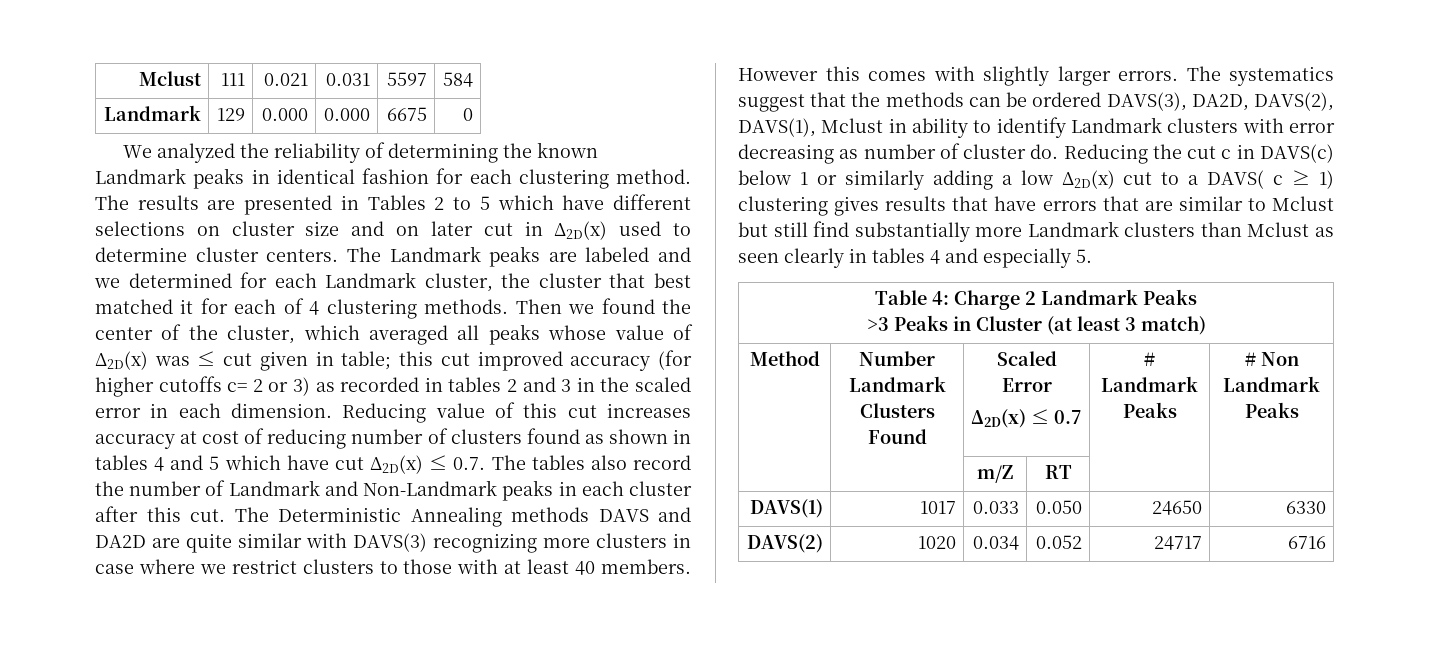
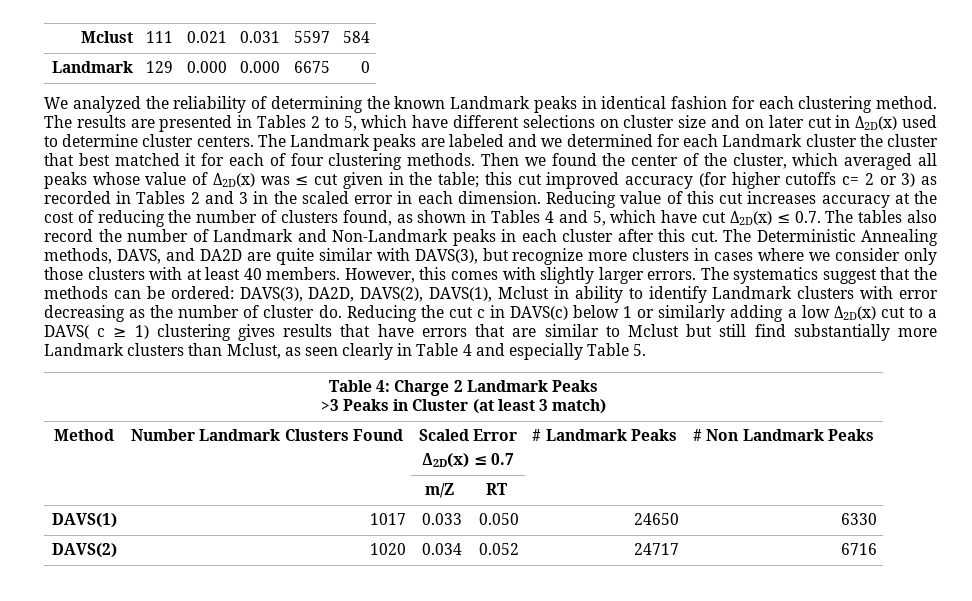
[479,196,490,210] 5 -> [343,116,357,131] 5,
[424,273,493,292] cluster, -> [805,134,857,147] cluster
[309,301,320,315] 4 -> [290,153,324,166] four
(334, 358) none -> [409,172,433,185] the
[448,377,502,392] tables -> [136,191,186,204] Tables
(198, 437) none -> [913,191,937,204] the
(347, 439) none -> [168,210,192,223] the
[526,428,580,444] found -> [342,210,392,226] found,
[95,455,220,471] tables 4 and 5 -> [491,210,606,226] Tables 4 and 5,
[511,507,649,522] methods DAVS -> [44,248,161,264] methods, DAVS,
[353,533,537,553] DAVS(3) recognizing -> [414,248,584,265] DAVS(3), but recognize
[95,564,134,574] case -> [714,252,754,261] cases
[231,559,453,574] restrict clusters to those -> [835,248,938,265] [44,267,145,280] consider only those clusters
[738,68,818,81] However -> [344,268,415,283] However,
[1032,92,1102,107] ordered -> [170,286,234,299] ordered:
(859, 154) none -> [150,305,174,318] the
[1247,222,1310,237] Mclust -> [226,343,281,359] Mclust,
[872,248,925,263] tables -> [416,343,459,356] Table
(1071, 258) none -> [587,343,630,356] Table

